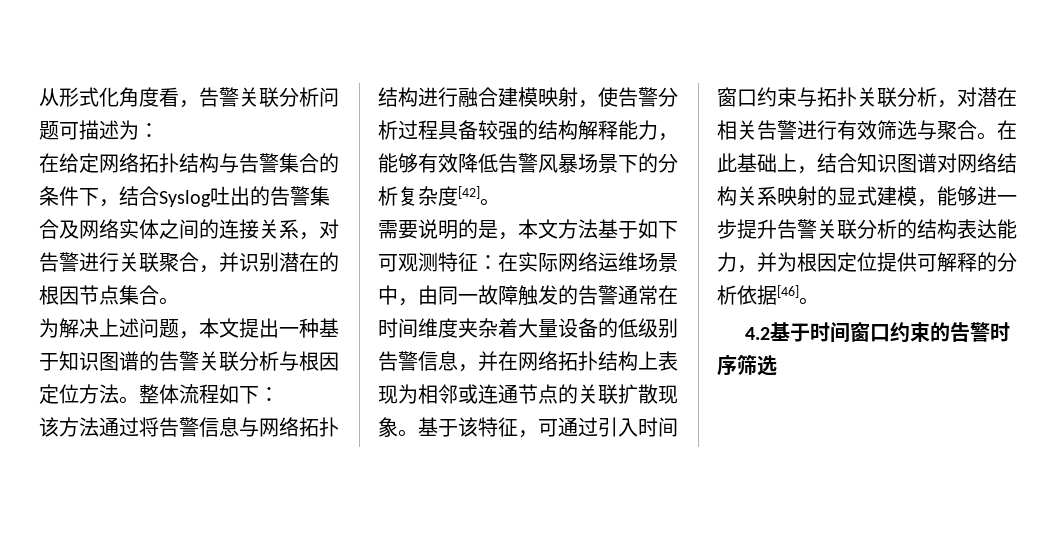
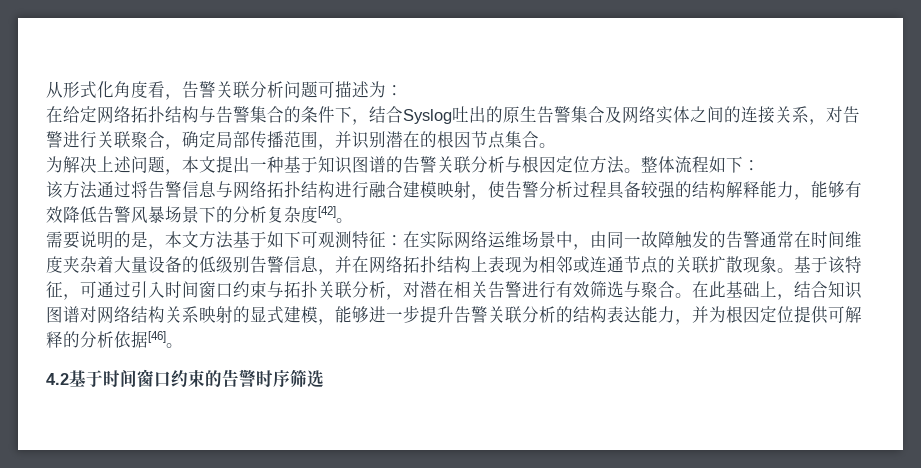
(270, 196) none -> [503,106,537,123] 原生
(219, 269) none -> [182,131,335,150] 确定局部传播范围，

